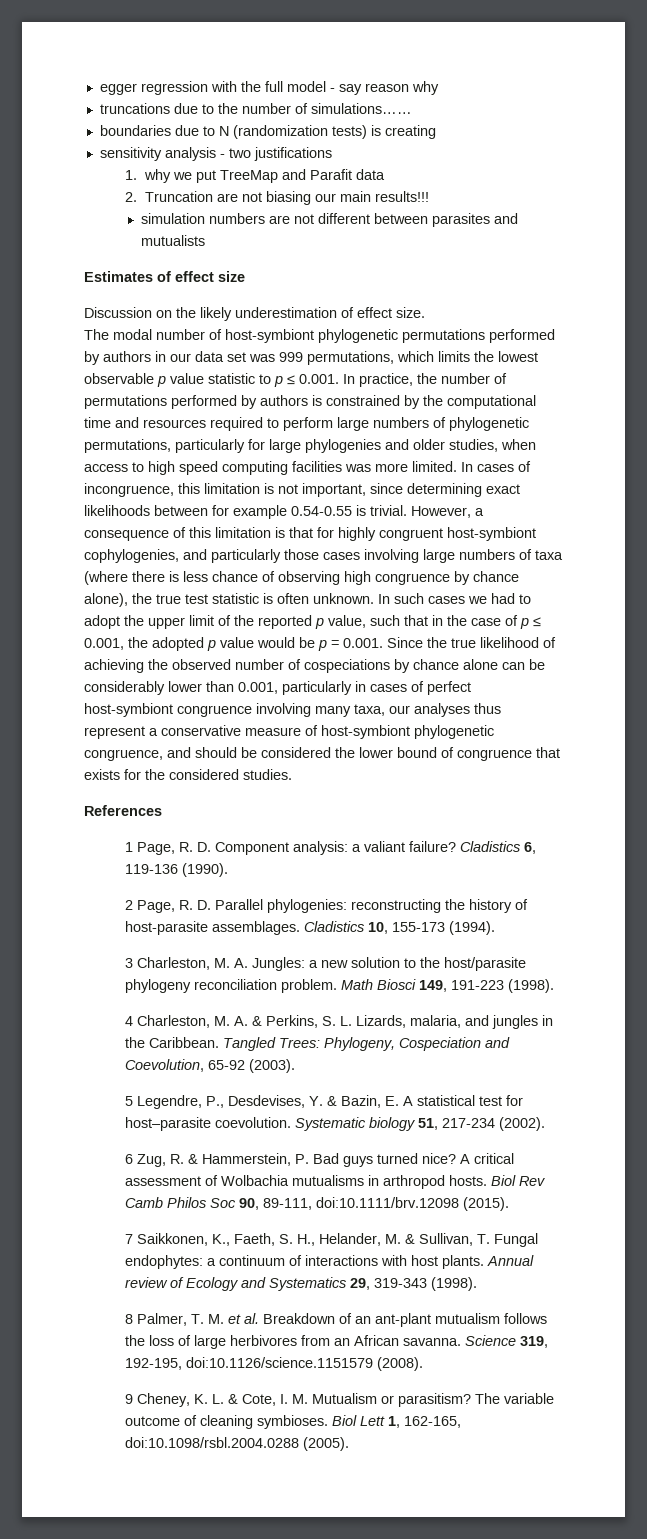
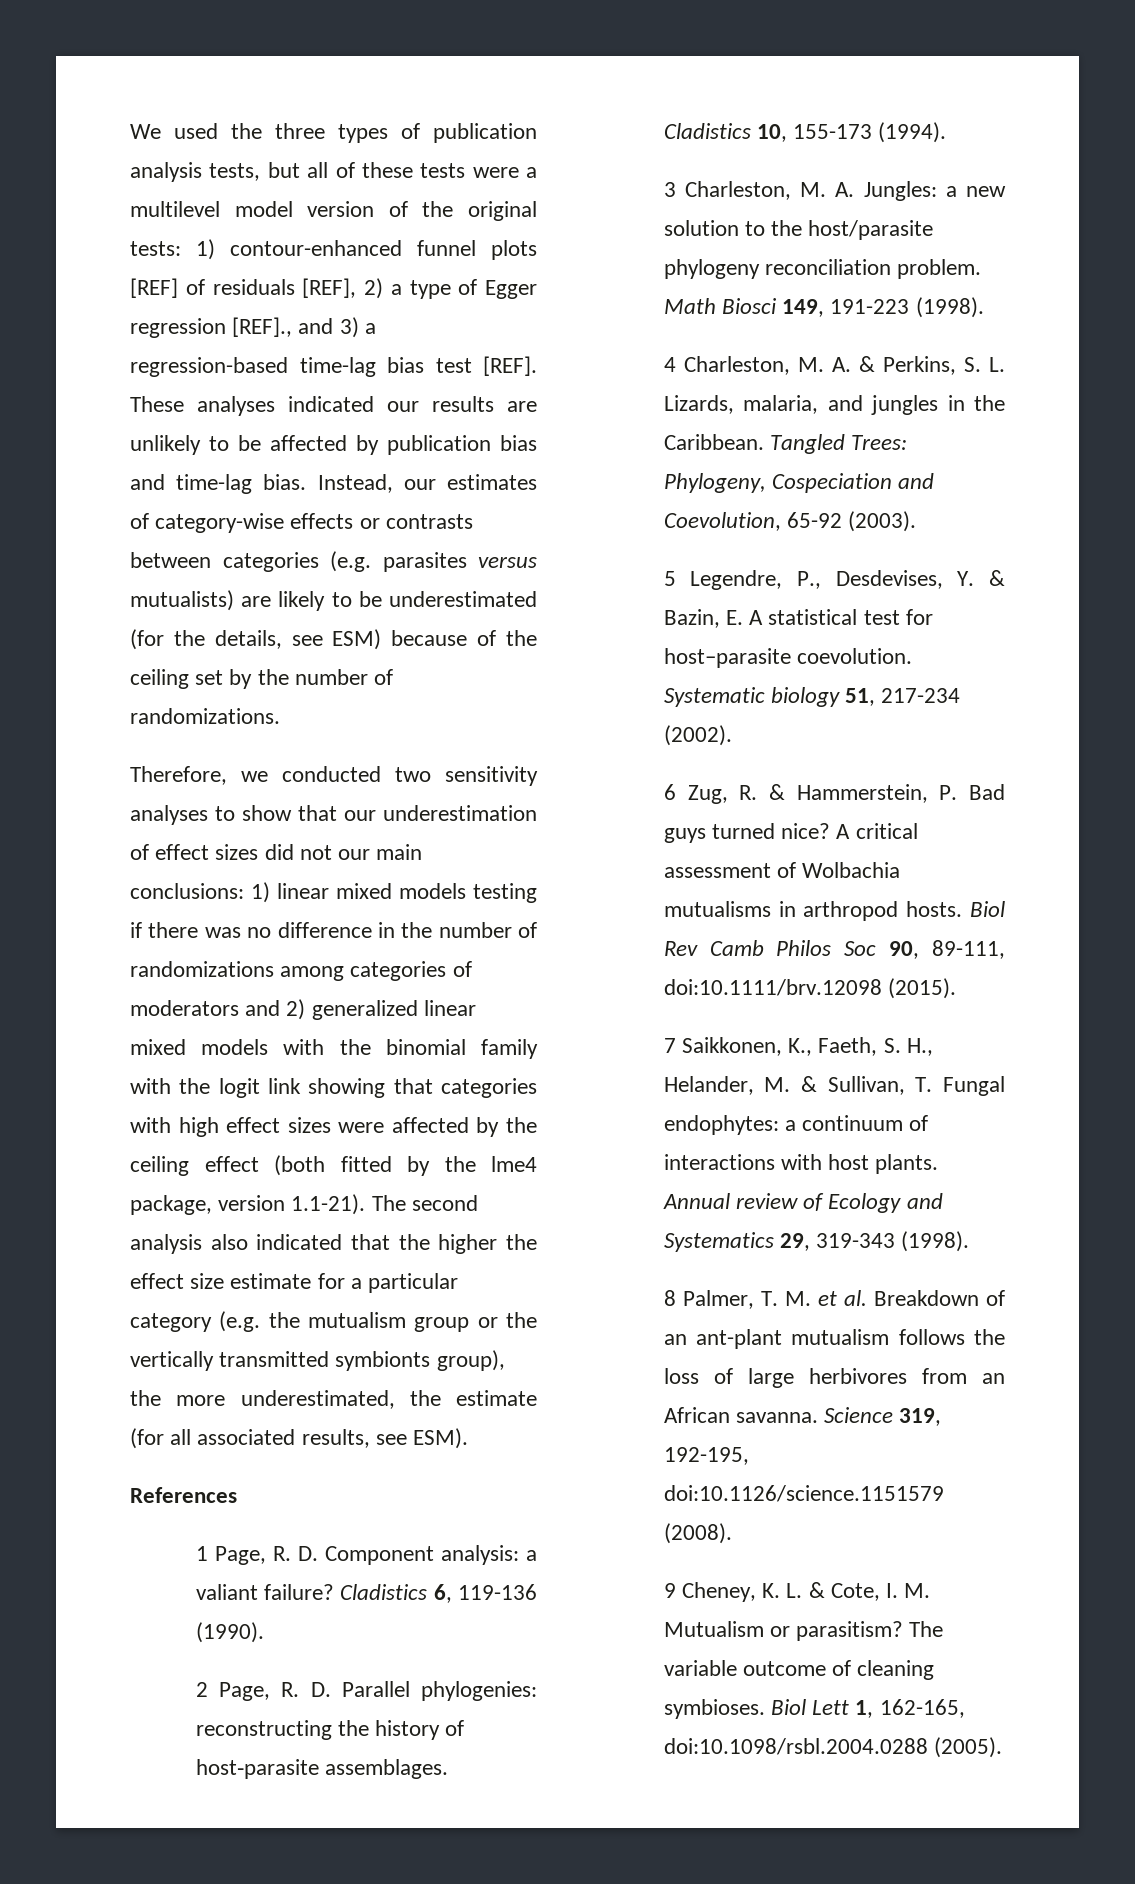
[99,81,439,95] [99,103,412,114] [99,125,436,139] [99,147,332,161] [124,169,385,183] [124,191,429,205] [140,213,518,227] [140,235,205,246] [84,271,245,282] [84,307,425,321] [84,329,555,343] [84,351,538,365] [84,373,507,387] [84,395,536,409] [84,417,529,431] [84,439,536,453] [84,461,531,475] [84,483,520,497] [84,505,484,519] [84,527,536,541] [84,549,563,563] [84,571,519,585] [84,593,531,607] [84,615,541,629] [84,637,556,651] [84,659,545,673] [84,681,471,695] [84,703,501,717] [84,725,494,739] [84,747,560,761] [84,769,292,780] egger regression with the full model - say reason why // truncations due to the number of simulations…… // boundaries due to N (randomization tests) is creating // sensitivity analysis - two justifications // 1. why we put TreeMap and Parafit data // 2. Truncation are not biasing our main results!!! // simulation numbers are not different between parasites and mutualists // Estimates of effect size // Discussion on the likely underestimation of effect size. // The modal number of host-symbiont phylogenetic permutations performed by authors in our data set was 999 permutations, which limits the lowest observable p value statistic to p ≤ 0.001. In practice, the number of permutations performed by authors is constrained by the computational time and resources required to perform large numbers of phylogenetic permutations, particularly for large phylogenies and older studies, when access to high speed computing facilities was more limited. In cases of incongruence, this limitation is not important, since determining exact likelihoods between for example 0.54-0.55 is trivial. However, a consequence of this limitation is that for highly congruent host-symbiont cophylogenies, and particularly those cases involving large numbers of taxa (where there is less chance of observing high congruence by chance alone), the true test statistic is often unknown. In such cases we had to adopt the upper limit of the reported p value, such that in the case of p ≤ 0.001, the adopted p value would be p = 0.001. Since the true likelihood of achieving the observed number of cospeciations by chance alone can be considerably lower than 0.001, particularly in cases of perfect host-symbiont congruence involving many taxa, our analyses thus represent a conservative measure of host-symbiont phylogenetic congruence, and should be considered the lower bound of congruence that exists for the considered studies. -> [130,123,537,143] [130,162,537,182] [130,201,537,221] [130,239,537,260] [130,278,537,299] [130,317,376,338] [130,356,537,377] [130,396,537,416] [130,435,537,455] [130,474,537,494] [130,513,473,533] [130,551,537,572] [130,590,537,611] [130,629,537,650] [130,669,394,689] [130,708,280,724] [130,766,538,786] [130,805,537,825] [130,844,423,860] [130,882,537,903] [130,922,537,938] [130,961,472,981] [130,999,476,1020] [130,1039,538,1059] [130,1078,537,1098] [130,1117,537,1137] [130,1155,537,1176] [130,1194,478,1215] [130,1234,537,1254] [130,1273,459,1293] [130,1311,537,1332] [130,1350,505,1371] [130,1390,537,1409] [130,1428,469,1449] We used the three types of publication analysis tests, but all of these tests were a multilevel model version of the original tests: 1) contour-enhanced funnel plots [REF] of residuals [REF], 2) a type of Egger regression [REF]., and 3) a regression-based time-lag bias test [REF]. These analyses indicated our results are unlikely to be affected by publication bias and time-lag bias. Instead, our estimates of category-wise effects or contrasts between categories (e.g. parasites versus mutualists) are likely to be underestimated (for the details, see ESM) because of the ceiling set by the number of randomizations. // Therefore, we conducted two sensitivity analyses to show that our underestimation of effect sizes did not our main conclusions: 1) linear mixed models testing if there was no difference in the number of randomizations among categories of moderators and 2) generalized linear mixed models with the binomial family with the logit link showing that categories with high effect sizes were affected by the ceiling effect (both fitted by the lme4 package, version 1.1-21). The second analysis also indicated that the higher the effect size estimate for a particular category (e.g. the mutualism group or the vertically transmitted symbionts group), the more underestimated, the estimate (for all associated results, see ESM).

